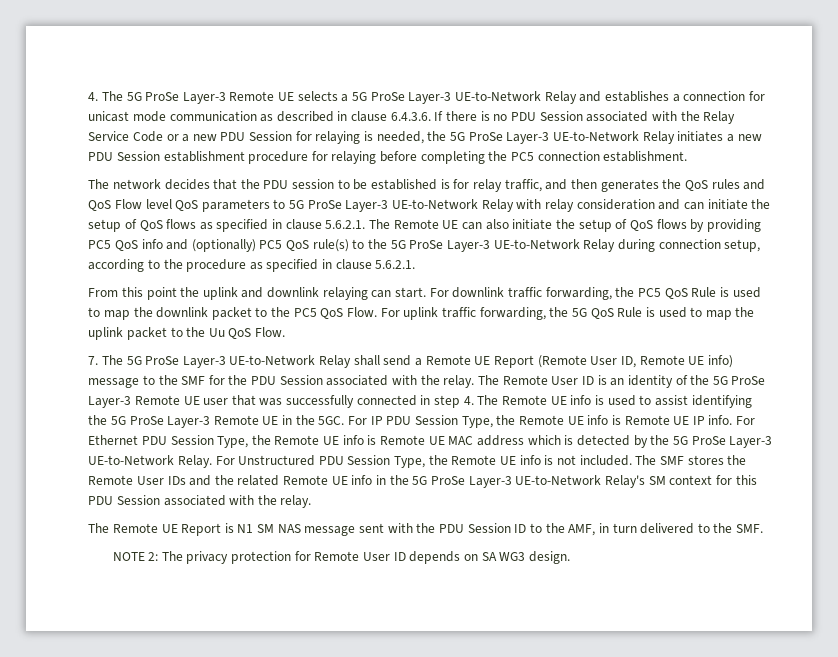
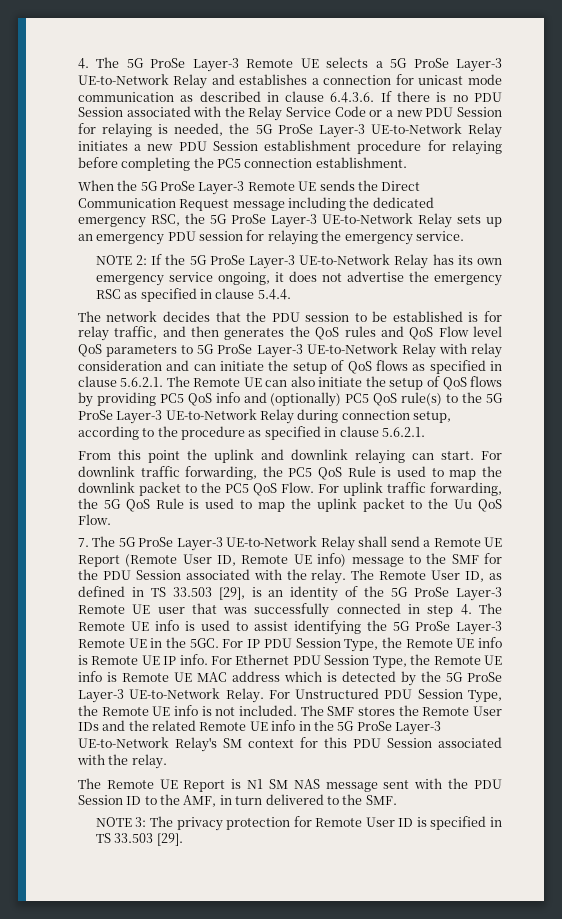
(688, 156) none -> [77,180,421,195] [77,197,434,211] [77,213,502,228] [77,230,464,245] [95,254,502,269] [95,271,502,286] [95,288,291,302] // When the 5G ProSe Layer-3 Remote UE sends the Direct Communication Request message including the dedicated emergency RSC, the 5G ProSe Layer-3 UE-to-Network Relay sets up an emergency PDU session for relaying the emergency service. // NOTE 2: If the 5G ProSe Layer-3 UE-to-Network Relay has its own emergency service ongoing, it does not advertise the emergency RSC as specified in clause 5.4.4.
[581,376,594,385] ID -> [465,571,502,582] [77,586,245,600] ID, as defined in TS 33.503 [29],
[148,552,159,561] 2: -> [135,817,147,827] 3:
[409,551,570,564] depends on SA WG3 design. -> [416,816,502,830] [95,833,183,846] is specified in TS 33.503 [29].

